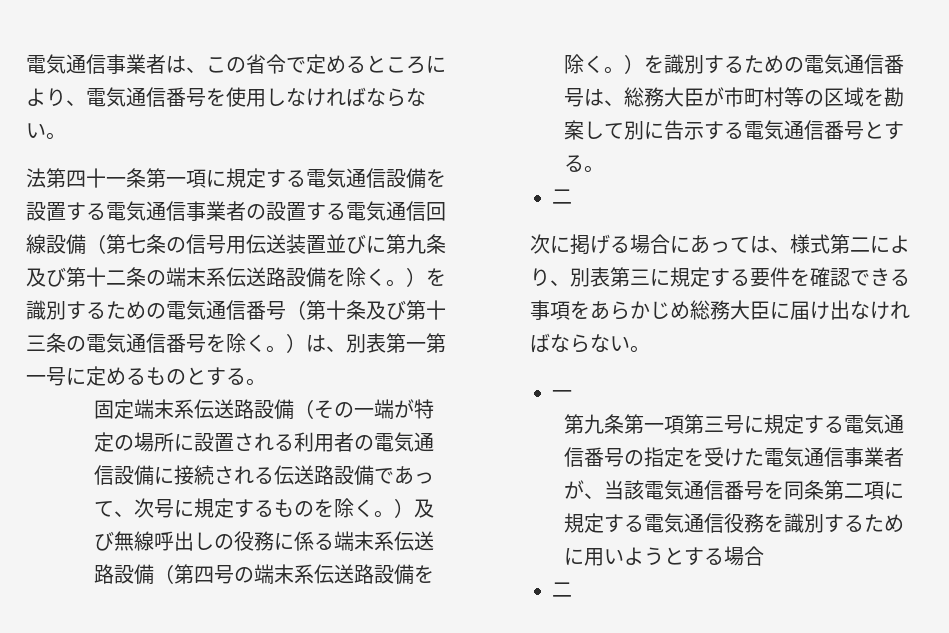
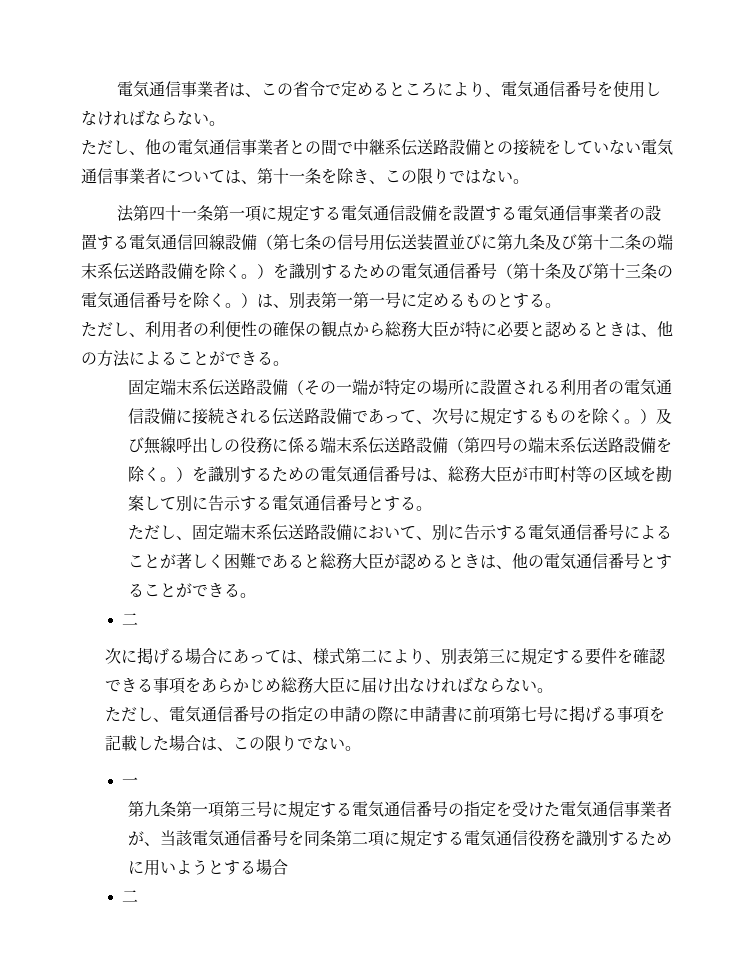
(66, 136) none -> [81,139,673,156] [81,168,529,184] // ただし、他の電気通信事業者との間で中継系伝送路設備との接続をしていない電気通信事業者については、第十一条を除き、この限りではない。
(266, 382) none -> [81,321,673,338] [81,350,289,367] // ただし、利用者の利便性の確保の観点から総務大臣が特に必要と認めるときは、他の方法によることができる。
(604, 169) none -> [128,524,673,541] [128,553,673,569] [128,583,257,598] // ただし、固定端末系伝送路設備において、別に告示する電気通信番号によることが著しく困難であると総務大臣が認めるときは、他の電気通信番号とすることができる。
(650, 349) none -> [104,705,665,723] [104,735,361,751] // ただし、電気通信番号の指定の申請の際に申請書に前項第七号に掲げる事項を記載した場合は、この限りでない。

